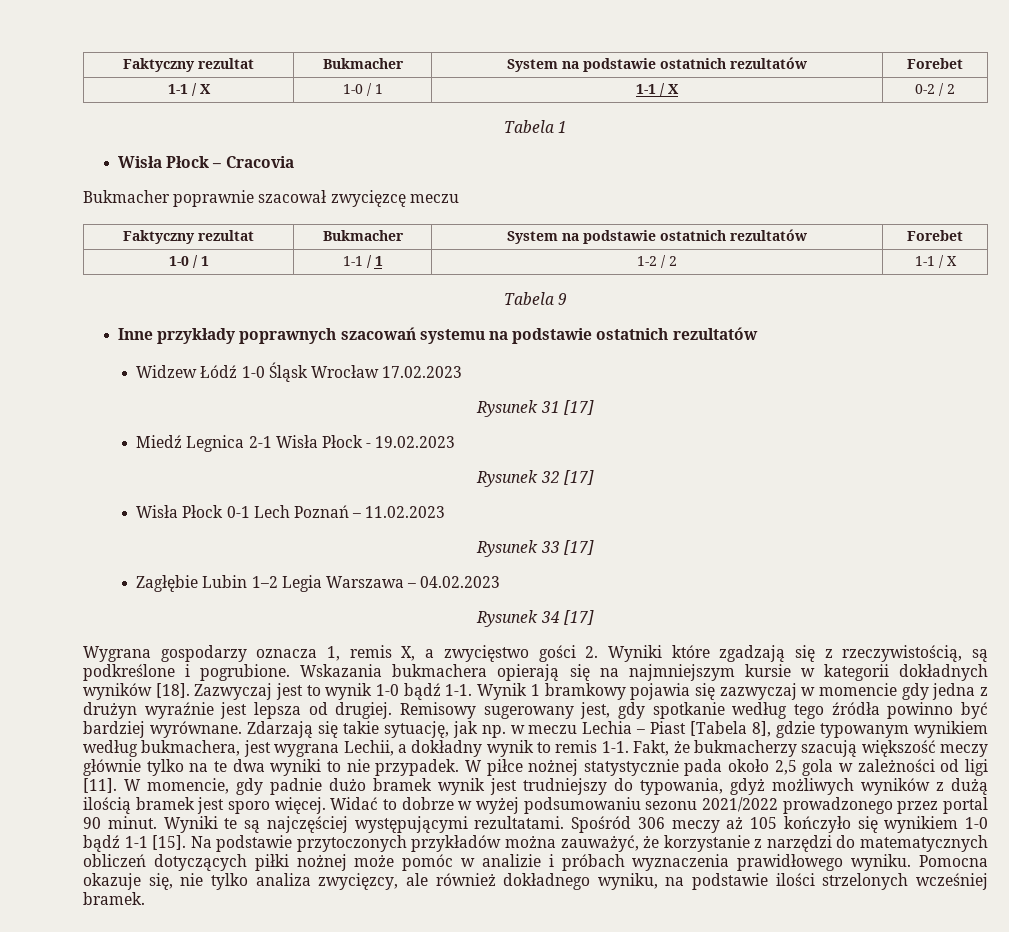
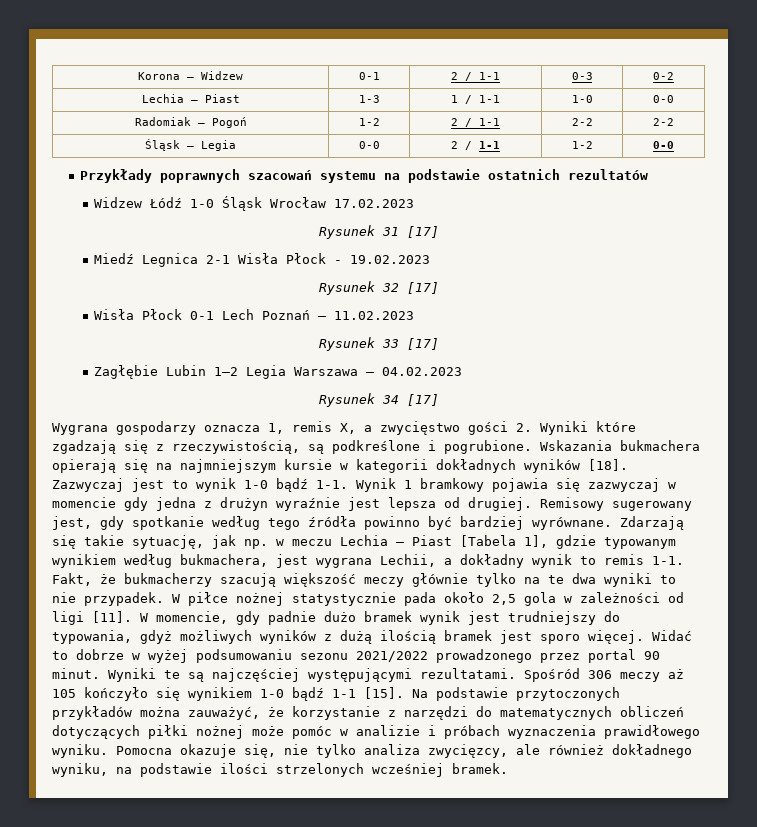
[123,58,254,72] [322,58,404,69] [507,57,807,72] [907,58,963,69] [167,83,211,96] [342,83,383,96] [636,83,679,96] [915,83,955,96] [503,120,568,133] [118,156,294,168] [83,190,459,207] [123,230,254,244] [322,230,404,241] [507,229,807,244] [907,230,963,241] [168,255,209,268] [342,255,383,268] [637,255,677,268] [914,255,957,268] [503,292,568,305] [118,328,236,344] Faktyczny rezultat | Bukmacher | System na podstawie ostatnich rezultatów | Forebet // 1-1 / X | 1-0 / 1 | 1-1 / X | 0-2 / 2 // Tabela 1 // Wisła Płock – Cracovia // Bukmacher poprawnie szacował zwycięzcę meczu // Faktyczny rezultat | Bukmacher | System na podstawie ostatnich rezultatów | Forebet // 1-0 / 1 | 1-1 / 1 | 1-2 / 2 | 1-1 / X // Tabela 9 // Inne przykłady -> [138,71,243,80] [358,72,380,80] [451,72,500,81] [571,72,593,80] [653,72,674,80] [141,94,240,103] [358,95,380,103] [451,95,500,104] [571,95,593,103] [653,95,674,103] [134,117,247,128] [358,118,380,126] [451,118,500,127] [571,118,593,126] [653,118,674,126] [145,139,236,151] [358,141,380,149] [451,141,500,150] [571,141,593,149] [653,141,674,149] [79,169,152,183] Korona – Widzew | 0-1 | 2 / 1-1 | 0-3 | 0-2 // Lechia – Piast | 1-3 | 1 / 1-1 | 1-0 | 0-0 // Radomiak – Pogoń | 1-2 | 2 / 1-1 | 2-2 | 2-2 // Śląsk – Legia | 0-0 | 2 / 1-1 | 1-2 | 0-0 // Przykłady
[752,721,772,737] 8], -> [524,535,548,548] 1],

